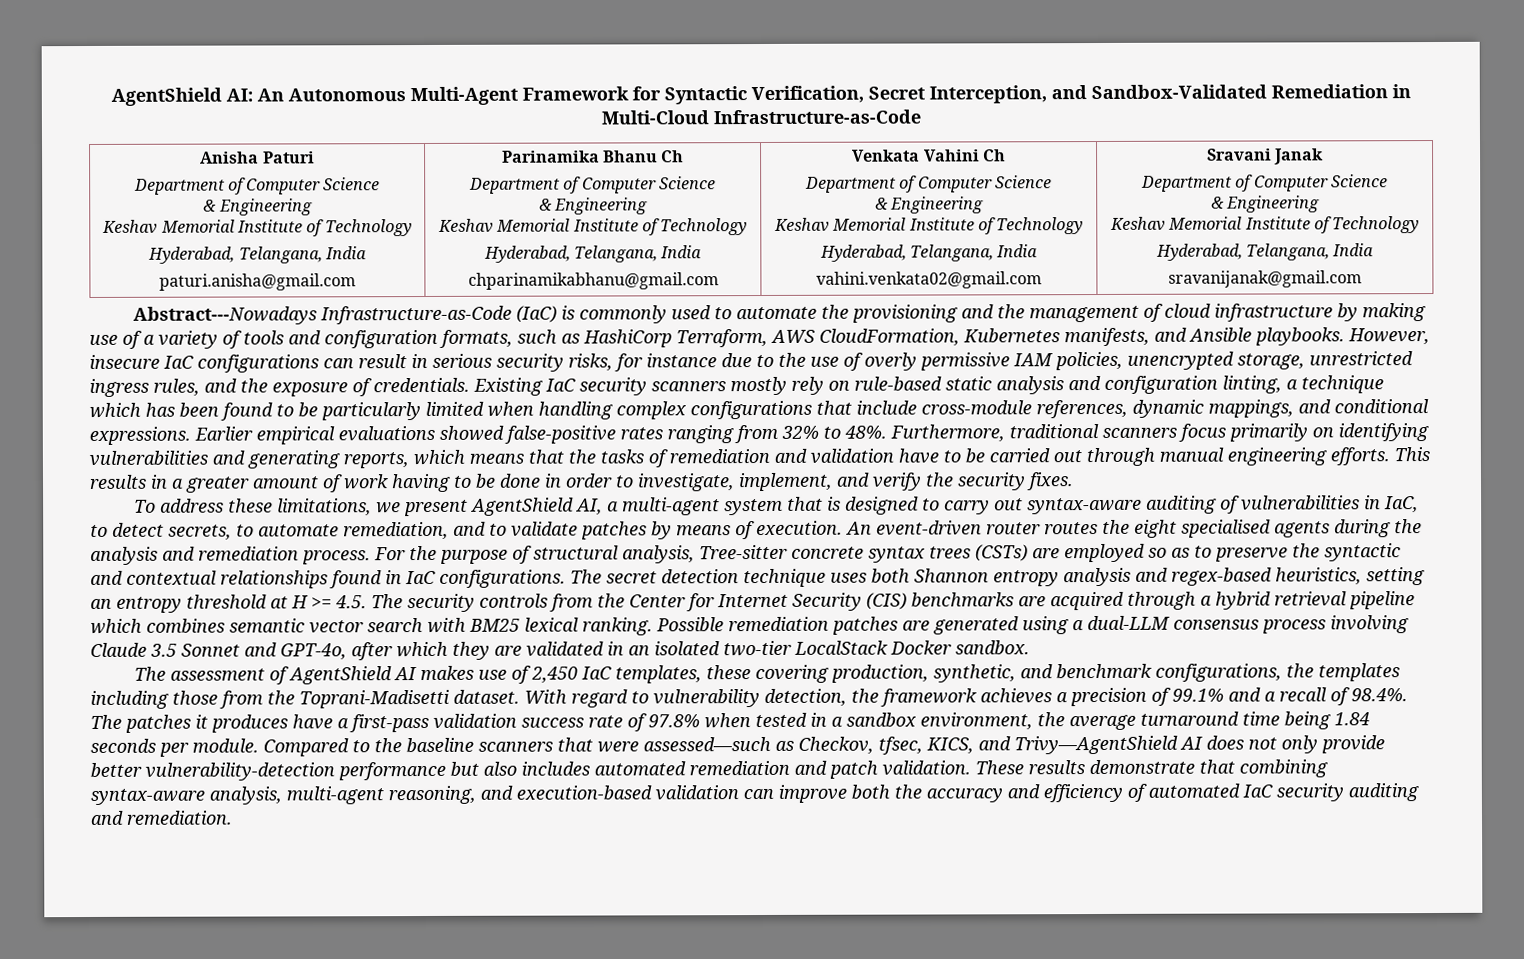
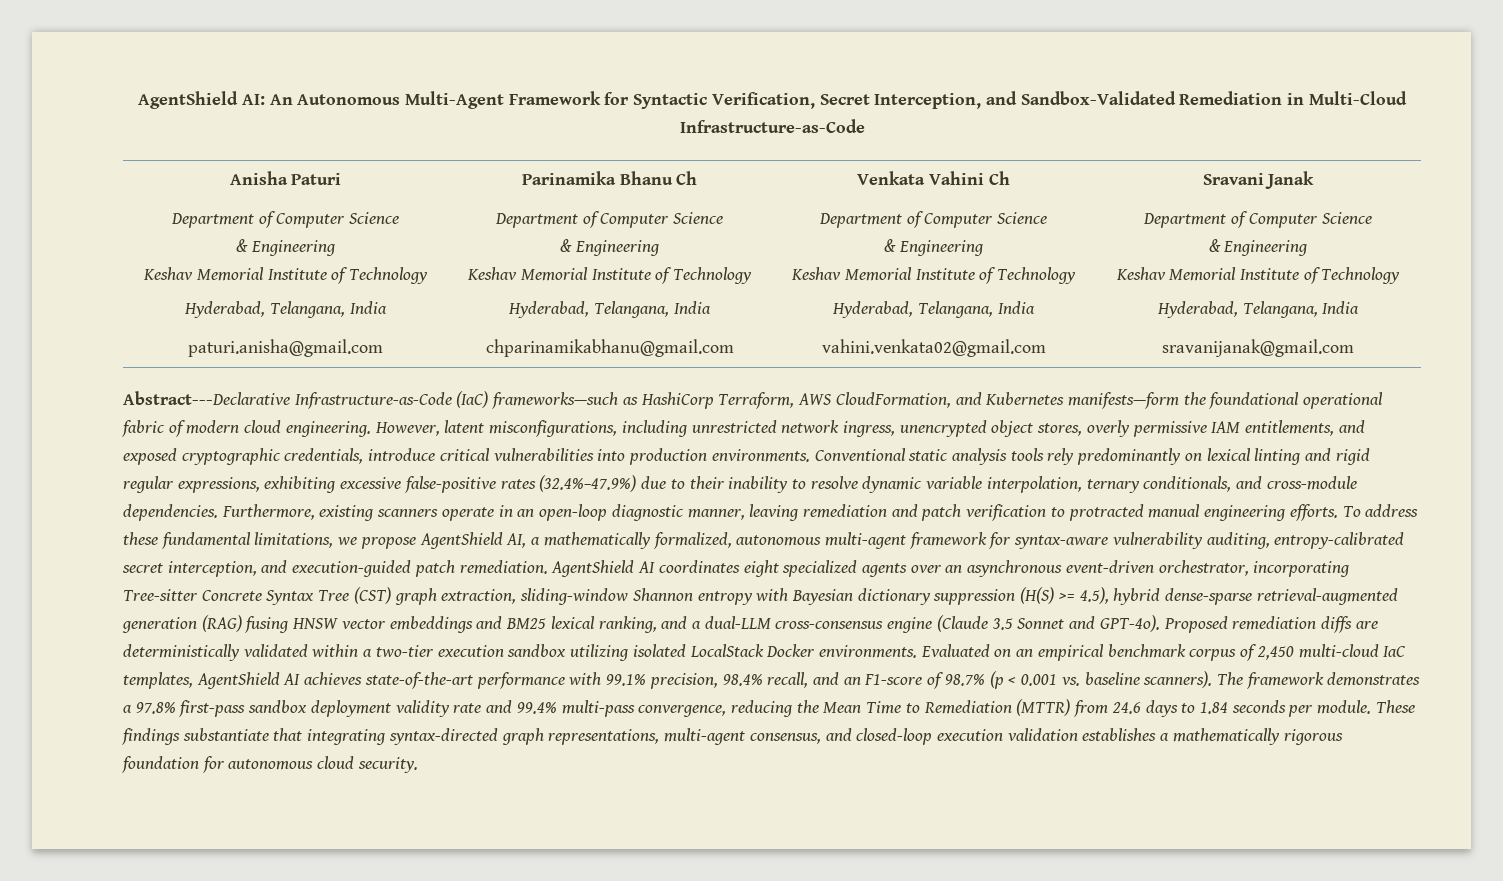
[133,306,318,325] Abstract---Nowadays -> [123,391,290,405] Abstract---Declarative
[561,303,1427,324] [89,329,557,349] is commonly used to automate the provisioning and the management of cloud infrastructure by making use of a variety of tools and configuration formats, such -> [492,392,619,409] frameworks—such
[963,327,1430,347] [89,351,1413,373] [89,375,1384,397] [89,399,1429,421] [89,423,1429,445] [89,447,1430,469] [89,472,1074,493] Kubernetes manifests, and Ansible playbooks. However, insecure IaC configurations can result in serious security risks, for instance due to the use of overly permissive IAM policies, unencrypted storage, unrestricted ingress rules, and the exposure of credentials. Existing IaC security scanners mostly rely on rule-based static analysis and configuration linting, a technique which has been found to be particularly limited when handling complex configurations that include cross-module references, dynamic mappings, and conditional expressions. Earlier empirical evaluations showed false-positive rates ranging from 32% to 48%. Furthermore, traditional scanners focus primarily on identifying vulnerabilities and generating reports, which means that the tasks of remediation and validation have to be carried out through manual engineering efforts. This results in a greater amount of work having to be done in order to investigate, implement, and verify the security fixes. // -> [955,392,1384,409] [122,420,1365,437] [123,448,1370,465] [123,475,1357,493] [123,504,1338,521] and Kubernetes manifests—form the foundational operational fabric of modern cloud engineering. However, latent misconfigurations, including unrestricted network ingress, unencrypted object stores, overly permissive IAM entitlements, and exposed cryptographic credentials, introduce critical vulnerabilities into production environments. Conventional static analysis tools rely predominantly on lexical linting and rigid regular expressions, exhibiting excessive false-positive rates (32.4%–47.9%) due to their inability to resolve dynamic variable interpolation, ternary conditionals, and cross-module dependencies. Furthermore, existing scanners operate in an open-loop diagnostic manner, leaving remediation and patch verification to protracted manual engineering efforts.
(274, 505) none -> [161,532,251,549] fundamental
[404,499,469,517] present -> [360,537,416,549] propose
[622,495,1420,516] [90,519,1422,540] [90,543,1401,565] [90,567,1425,589] [90,591,1415,613] [90,615,1409,636] [90,640,1030,661] [134,663,1401,685] [90,687,1408,709] [90,711,1370,733] [90,735,1385,757] [90,759,1328,781] [90,783,1419,805] [90,810,233,825] multi-agent system that is designed to carry out syntax-aware auditing of vulnerabilities in IaC, to detect secrets, to automate remediation, and to validate patches by means of execution. An event-driven router routes the eight specialised agents during the analysis and remediation process. For the purpose of structural analysis, Tree-sitter concrete syntax trees (CSTs) are employed so as to preserve the syntactic and contextual relationships found in IaC configurations. The secret detection technique uses both Shannon entropy analysis and regex-based heuristics, setting an entropy threshold at H >= 4.5. The security controls from the Center for Internet Security (CIS) benchmarks are acquired through a hybrid retrieval pipeline which combines semantic vector search with BM25 lexical ranking. Possible remediation patches are generated using a dual-LLM consensus process involving Claude 3.5 Sonnet and GPT-4o, after which they are validated in an isolated two-tier LocalStack Docker sandbox. // The assessment of AgentShield AI makes use of 2,450 IaC templates, these covering production, synthetic, and benchmark configurations, the templates including those from the Toprani-Madisetti dataset. With regard to vulnerability detection, the framework achieves a precision of 99.1% and a recall of 98.4%. The patches it produces have a first-pass validation success rate of 97.8% when tested in a sandbox environment, the average turnaround time being 1.84 seconds per module. Compared to the baseline scanners that were assessed—such as Checkov, tfsec, KICS, and Trivy—AgentShield AI does not only provide better vulnerability-detection performance but also includes automated remediation and patch validation. These results demonstrate that combining syntax-aware analysis, multi-agent reasoning, and execution-based validation can improve both the accuracy and efficiency of automated IaC security auditing and remediation. -> [543,532,1405,549] [122,560,1350,577] [123,587,1398,605] [122,615,1378,633] [123,644,1407,661] [123,671,1421,689] [123,699,1415,717] [122,728,1343,745] [122,756,418,773] mathematically formalized, autonomous multi-agent framework for syntax-aware vulnerability auditing, entropy-calibrated secret interception, and execution-guided patch remediation. AgentShield AI coordinates eight specialized agents over an asynchronous event-driven orchestrator, incorporating Tree-sitter Concrete Syntax Tree (CST) graph extraction, sliding-window Shannon entropy with Bayesian dictionary suppression (H(S) >= 4.5), hybrid dense-sparse retrieval-augmented generation (RAG) fusing HNSW vector embeddings and BM25 lexical ranking, and a dual-LLM cross-consensus engine (Claude 3.5 Sonnet and GPT-4o). Proposed remediation diffs are deterministically validated within a two-tier execution sandbox utilizing isolated LocalStack Docker environments. Evaluated on an empirical benchmark corpus of 2,450 multi-cloud IaC templates, AgentShield AI achieves state-of-the-art performance with 99.1% precision, 98.4% recall, and an F1-score of 98.7% (p < 0.001 vs. baseline scanners). The framework demonstrates a 97.8% first-pass sandbox deployment validity rate and 99.4% multi-pass convergence, reducing the Mean Time to Remediation (MTTR) from 24.6 days to 1.84 seconds per module. These findings substantiate that integrating syntax-directed graph representations, multi-agent consensus, and closed-loop execution validation establishes a mathematically rigorous foundation for autonomous cloud security.

